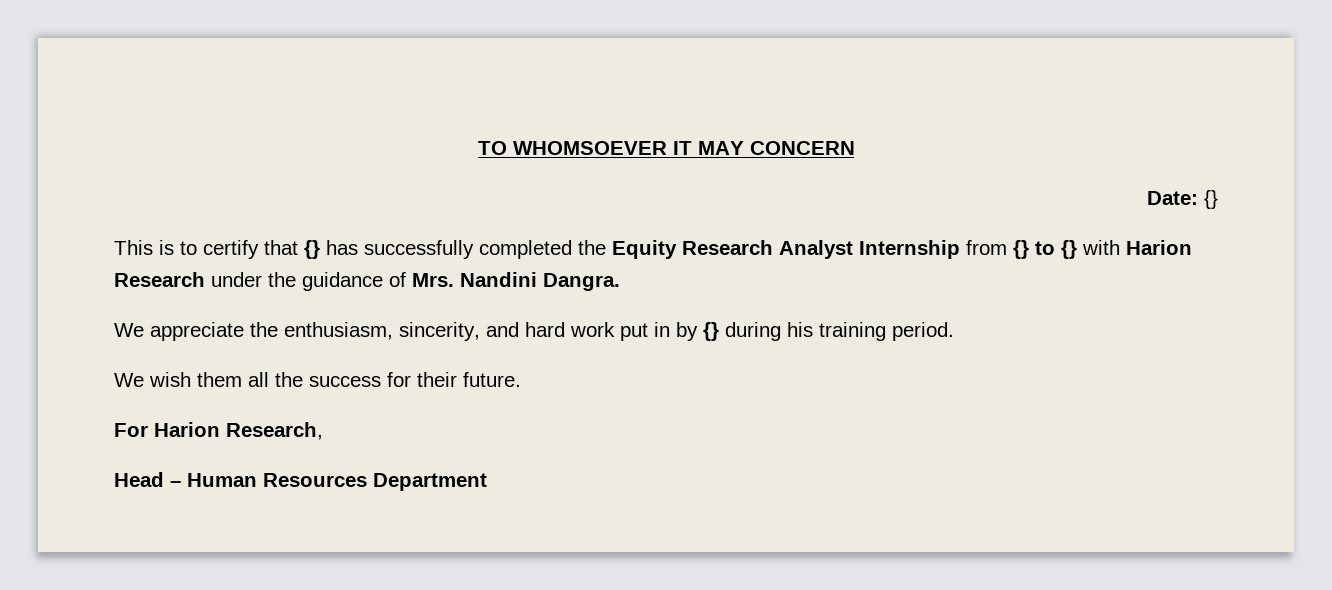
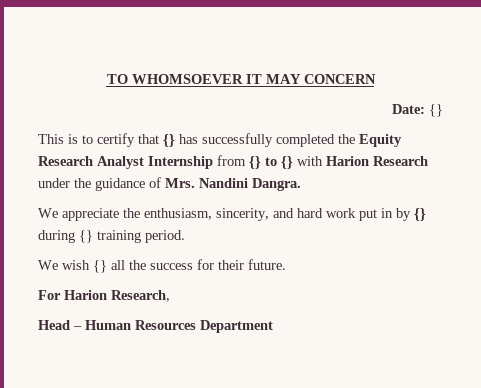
[787,322,813,337] his -> [79,230,93,243] {}
[197,372,242,387] them -> [93,260,107,273] {}

